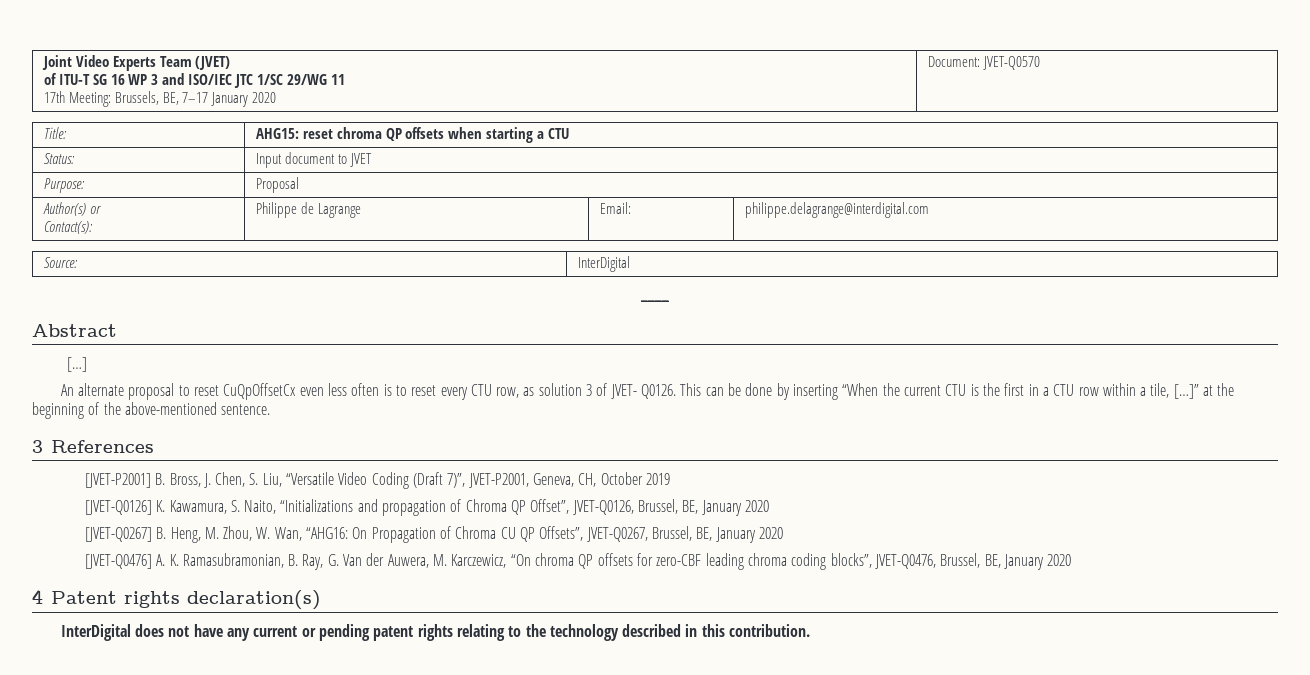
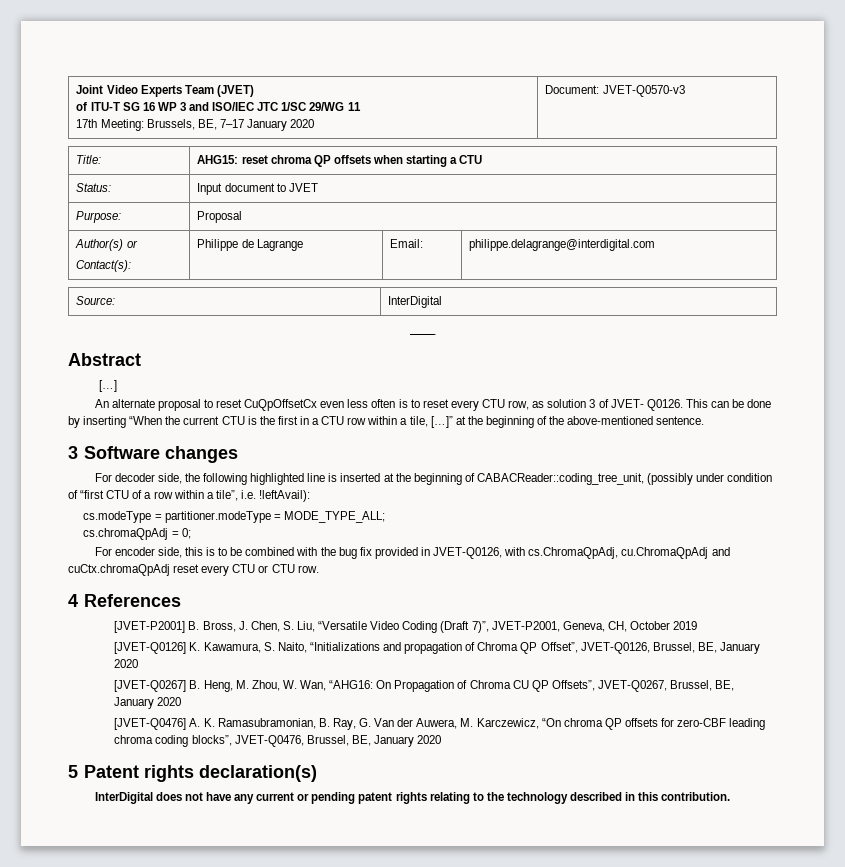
[982,56,1040,70] JVET-Q0570 -> [602,85,685,97] JVET-Q0570-v3
(43, 446) none -> [83,446,238,463] [94,473,773,485] [68,490,311,502] [83,511,385,523] [83,528,191,540] [94,547,730,559] [68,564,319,576] [68,594,78,607] Software changes // For decoder side, the following highlighted line is inserted at the beginning of CABACReader::coding_tree_unit, (possibly under condition of “first CTU of a row within a tile”, i.e. !leftAvail): // cs.modeType = partitioner.modeType = MODE_TYPE_ALL; // cs.chromaQpAdj = 0; // For encoder side, this is to be combined with the bug fix provided in JVET-Q0126, with cs.ChromaQpAdj, cu.ChromaQpAdj and cuCtx.chromaQpAdj reset every CTU or CTU row. // 4
[32,589,43,604] 4 -> [68,765,78,778] 5

